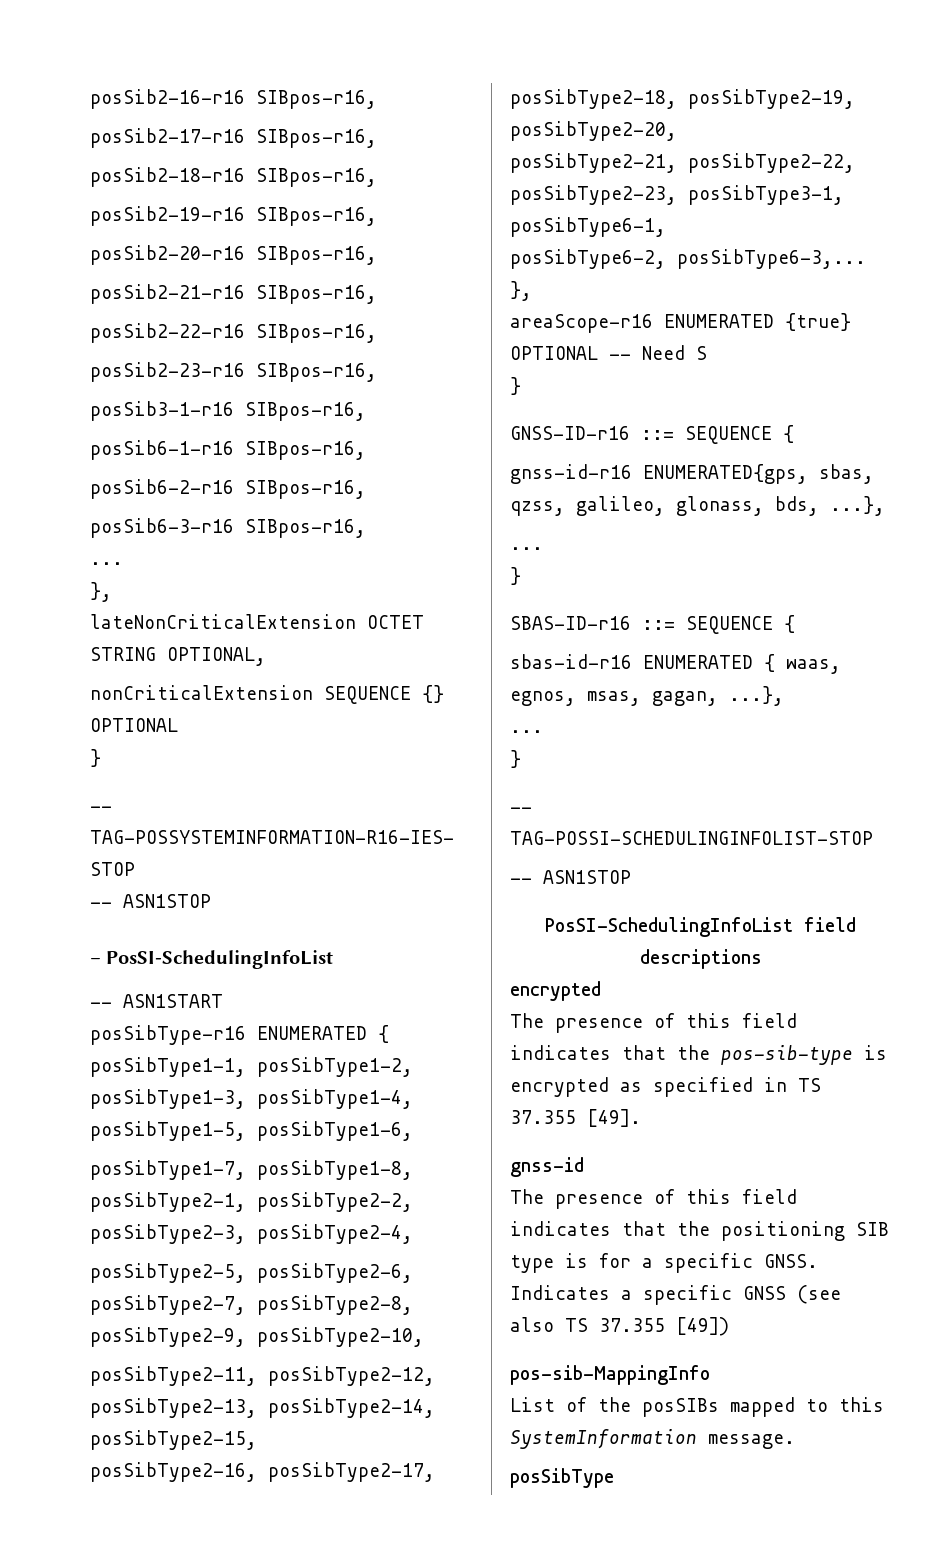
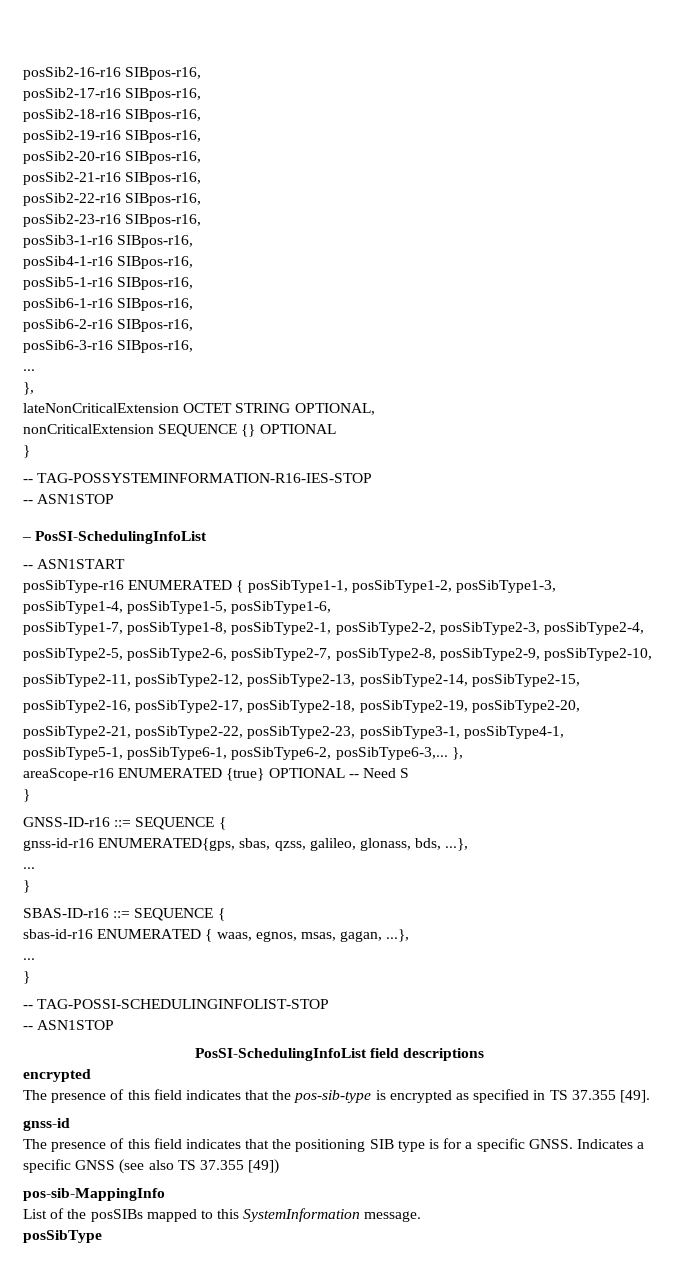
(366, 411) none -> [23,256,194,269] [23,277,194,290] // posSib4-1-r16 SIBpos-r16, // posSib5-1-r16 SIBpos-r16,
(844, 195) none -> [463,726,564,739] [23,747,123,760] posSibType4-1, posSibType5-1,
(666, 227) // -> (228, 753) none

